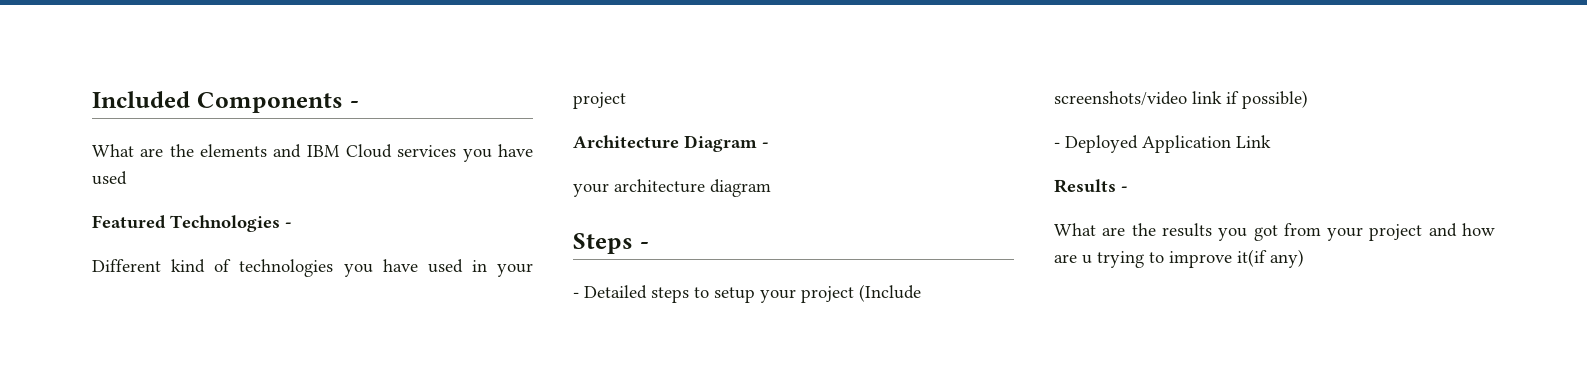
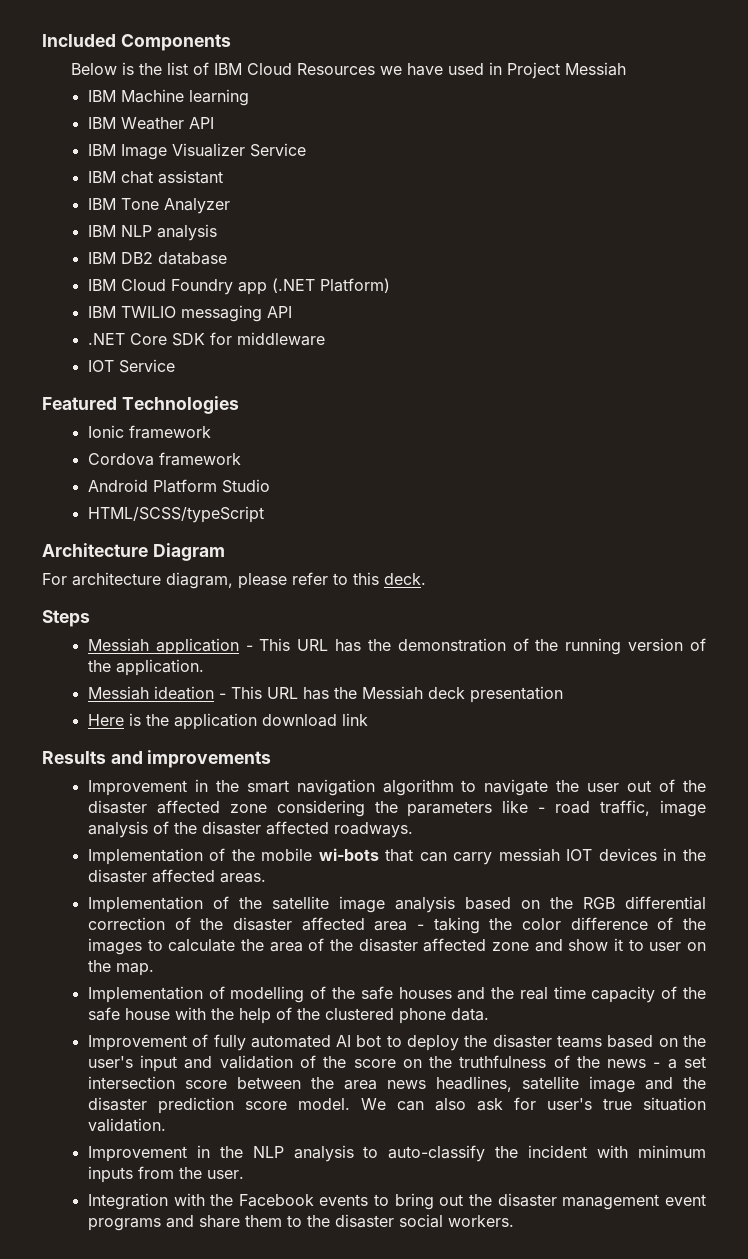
[349,101,359,108] [92,144,533,162] [92,171,127,185] [92,215,292,232] [92,259,533,277] [573,92,626,109] [573,135,769,152] [573,179,771,197] - // What are the elements and IBM Cloud services you have used // Featured Technologies - // Different kind of technologies you have used in your project // Architecture Diagram - // your architecture diagram -> [70,62,626,79] [87,89,249,106] [87,117,214,130] [87,143,306,160] [87,170,223,184] [87,198,230,214] [87,224,217,241] [87,252,227,265] [87,278,390,295] [87,305,292,322] [87,332,325,346] [87,359,175,373] [42,396,239,414] [87,425,211,439] [87,452,241,466] [87,479,270,493] [87,506,264,523] [42,543,225,561] [42,572,426,589] // Below is the list of IBM Cloud Resources we have used in Project Messiah // IBM Machine learning // IBM Weather API // IBM Image Visualizer Service // IBM chat assistant // IBM Tone Analyzer // IBM NLP analysis // IBM DB2 database // IBM Cloud Foundry app (.NET Platform) // IBM TWILIO messaging API // .NET Core SDK for middleware // IOT Service // Featured Technologies // Ionic framework // Cordova framework // Android Platform Studio // HTML/SCSS/typeScript // Architecture Diagram // For architecture diagram, please refer to this deck.
[639,242,649,249] [573,284,921,303] [1054,90,1308,109] [1054,135,1271,153] [1054,179,1128,193] [1054,223,1495,241] [1054,249,1304,268] - // - Detailed steps to setup your project (Include screenshots/video link if possible) // - Deployed Application Link // Results - // What are the results you got from your project and how are u trying to improve it(if any) -> [87,638,706,655] [87,659,204,676] [87,686,563,703] [87,713,368,730] [42,750,272,768] [87,779,706,796] [87,800,706,817] [87,821,413,838] [87,848,707,865] [87,869,266,883] [87,896,706,913] [87,917,706,934] [87,938,706,955] [87,960,154,976] [87,986,706,1003] [87,1007,489,1024] [87,1034,706,1051] [87,1055,706,1072] [87,1076,706,1093] [87,1097,706,1114] [87,1118,166,1132] [87,1145,706,1162] [87,1166,244,1183] [87,1193,706,1210] [87,1214,514,1231] // Messiah application - This URL has the demonstration of the running version of the application. // Messiah ideation - This URL has the Messiah deck presentation // Here is the application download link // Results and improvements // Improvement in the smart navigation algorithm to navigate the user out of the disaster affected zone considering the parameters like - road traffic, image analysis of the disaster affected roadways. // Implementation of the mobile wi-bots that can carry messiah IOT devices in the disaster affected areas. // Implementation of the satellite image analysis based on the RGB differential correction of the disaster affected area - taking the color difference of the images to calculate the area of the disaster affected zone and show it to user on the map. // Implementation of modelling of the safe houses and the real time capacity of the safe house with the help of the clustered phone data. // Improvement of fully automated AI bot to deploy the disaster teams based on the user's input and validation of the score on the truthfulness of the news - a set intersection score between the area news headlines, satellite image and the disaster prediction score model. We can also ask for user's true situation validation. // Improvement in the NLP analysis to auto-classify the incident with minimum inputs from the user. // Integration with the Facebook events to bring out the disaster management event programs and share them to the disaster social workers.

